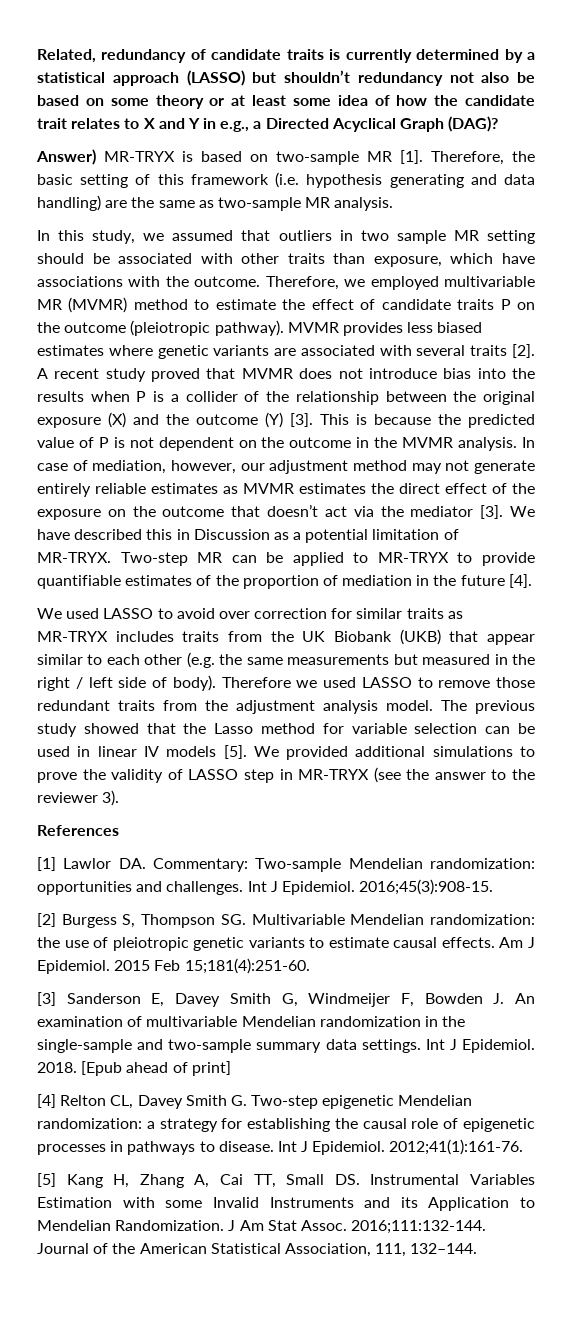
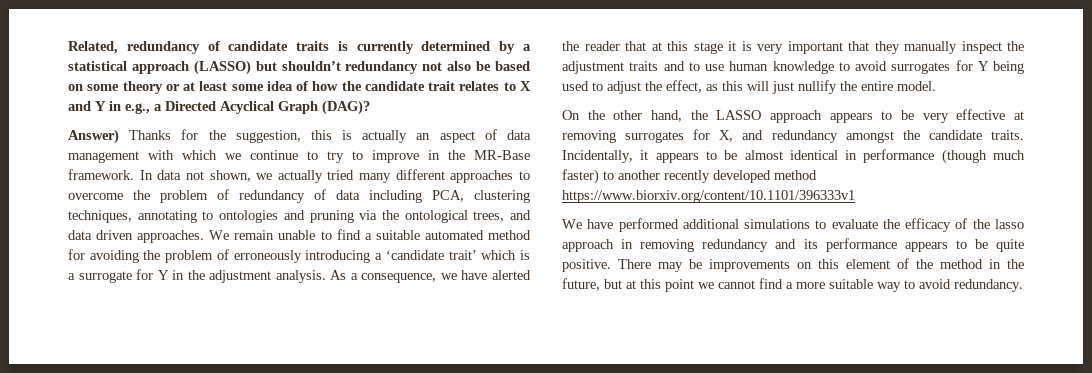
[104,150,535,165] [37,172,535,188] [37,195,394,211] [37,230,535,244] [37,253,535,267] [37,276,535,290] [37,297,535,313] [37,320,483,336] [37,344,535,359] [37,368,535,382] [37,391,535,405] [37,412,535,428] [37,437,535,451] [37,460,535,474] [37,483,535,497] [37,504,535,520] [37,529,459,543] [37,552,535,566] [37,574,532,589] [37,608,463,619] [37,629,535,645] [37,652,535,668] [37,675,535,691] [37,700,535,714] [37,723,535,737] [37,745,535,760] [37,767,535,783] [37,790,120,806] [37,825,119,836] [37,857,535,872] [37,879,494,895] [37,913,535,928] [37,937,535,951] [37,958,310,974] [37,992,535,1007] [37,1016,466,1027] [37,1039,535,1053] [37,1061,231,1076] [37,1094,473,1109] [37,1118,535,1132] [37,1139,524,1155] [37,1173,535,1188] [37,1197,535,1211] [37,1220,487,1234] [37,1243,478,1257] MR-TRYX is based on two-sample MR [1]. Therefore, the basic setting of this framework (i.e. hypothesis generating and data handling) are the same as two-sample MR analysis. // In this study, we assumed that outliers in two sample MR setting should be associated with other traits than exposure, which have associations with the outcome. Therefore, we employed multivariable MR (MVMR) method to estimate the effect of candidate traits P on the outcome (pleiotropic pathway). MVMR provides less biased estimates where genetic variants are associated with several traits [2]. A recent study proved that MVMR does not introduce bias into the results when P is a collider of the relationship between the original exposure (X) and the outcome (Y) [3]. This is because the predicted value of P is not dependent on the outcome in the MVMR analysis. In case of mediation, however, our adjustment method may not generate entirely reliable estimates as MVMR estimates the direct effect of the exposure on the outcome that doesn’t act via the mediator [3]. We have described this in Discussion as a potential limitation of MR-TRYX. Two-step MR can be applied to MR-TRYX to provide quantifiable estimates of the proportion of mediation in the future [4]. // We used LASSO to avoid over correction for similar traits as MR-TRYX includes traits from the UK Biobank (UKB) that appear similar to each other (e.g. the same measurements but measured in the right / left side of body). Therefore we used LASSO to remove those redundant traits from the adjustment analysis model. The previous study showed that the Lasso method for variable selection can be used in linear IV models [5]. We provided additional simulations to prove the validity of LASSO step in MR-TRYX (see the answer to the reviewer 3). // References // [1] Lawlor DA. Commentary: Two-sample Mendelian randomization: opportunities and challenges. Int J Epidemiol. 2016;45(3):908-15. // [2] Burgess S, Thompson SG. Multivariable Mendelian randomization: the use of pleiotropic genetic variants to estimate causal effects. Am J Epidemiol. 2015 Feb 15;181(4):251-60. // [3] Sanderson E, Davey Smith G, Windmeijer F, Bowden J. An examination of multivariable Mendelian randomization in the single-sample and two-sample summary data settings. Int J Epidemiol. 2018. [Epub ahead of print] // [4] Relton CL, Davey Smith G. Two-step epigenetic Mendelian randomization: a strategy for establishing the causal role of epigenetic processes in pathways to disease. Int J Epidemiol. 2012;41(1):161-76. // [5] Kang H, Zhang A, Cai TT, Small DS. Instrumental Variables Estimation with some Invalid Instruments and its Application to Mendelian Randomization. J Am Stat Assoc. 2016;111:132-144. Journal of the American Statistical Association, 111, 132–144. -> [129,129,531,143] [68,150,530,163] [68,169,530,183] [68,189,530,203] [68,210,531,223] [68,229,531,243] [68,249,531,263] [68,269,531,283] [562,41,1024,54] [562,60,1024,74] [562,80,936,94] [562,109,1024,123] [562,129,1024,143] [562,149,1025,164] [562,169,817,184] [562,190,855,203] [562,218,1024,232] [562,238,1024,252] [562,258,1024,272] [562,278,1023,292] Thanks for the suggestion, this is actually an aspect of data management with which we continue to try to improve in the MR-Base framework. In data not shown, we actually tried many different approaches to overcome the problem of redundancy of data including PCA, clustering techniques, annotating to ontologies and pruning via the ontological trees, and data driven approaches. We remain unable to find a suitable automated method for avoiding the problem of erroneously introducing a ‘candidate trait’ which is a surrogate for Y in the adjustment analysis. As a consequence, we have alerted the reader that at this stage it is very important that they manually inspect the adjustment traits and to use human knowledge to avoid surrogates for Y being used to adjust the effect, as this will just nullify the entire model. // On the other hand, the LASSO approach appears to be very effective at removing surrogates for X, and redundancy amongst the candidate traits. Incidentally, it appears to be almost identical in performance (though much faster) to another recently developed method https://www.biorxiv.org/content/10.1101/396333v1 // We have performed additional simulations to evaluate the efficacy of the lasso approach in removing redundancy and its performance appears to be quite positive. There may be improvements on this element of the method in the future, but at this point we cannot find a more suitable way to avoid redundancy.

